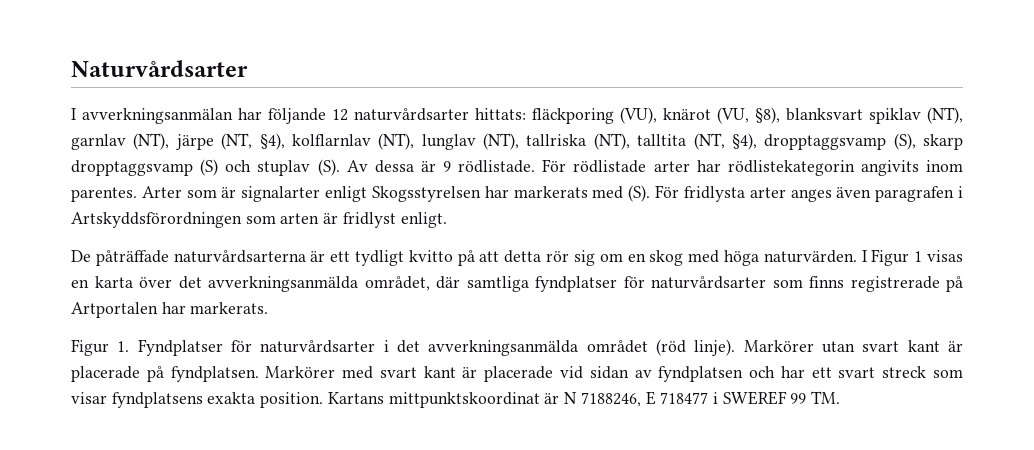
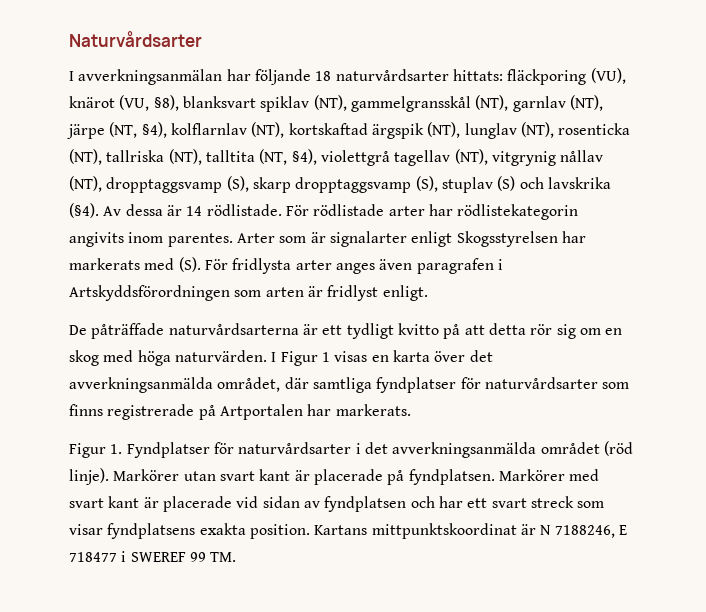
[332,109,348,121] 12 -> [315,71,332,81] 18
(963, 115) none -> [350,95,509,112] gammelgransskål (NT),
[421,134,476,150] lunglav -> [288,122,631,139] kortskaftad ärgspik (NT), lunglav (NT), rosenticka
[764,133,963,150] [71,159,340,176] dropptaggsvamp (S), skarp dropptaggsvamp (S) och stuplav (S). -> [320,149,604,166] [69,176,611,193] [69,203,99,218] violettgrå tagellav (NT), vitgrynig nållav (NT), dropptaggsvamp (S), skarp dropptaggsvamp (S), stuplav (S) och lavskrika (§4).
[443,161,451,172] 9 -> [186,206,203,216] 14

